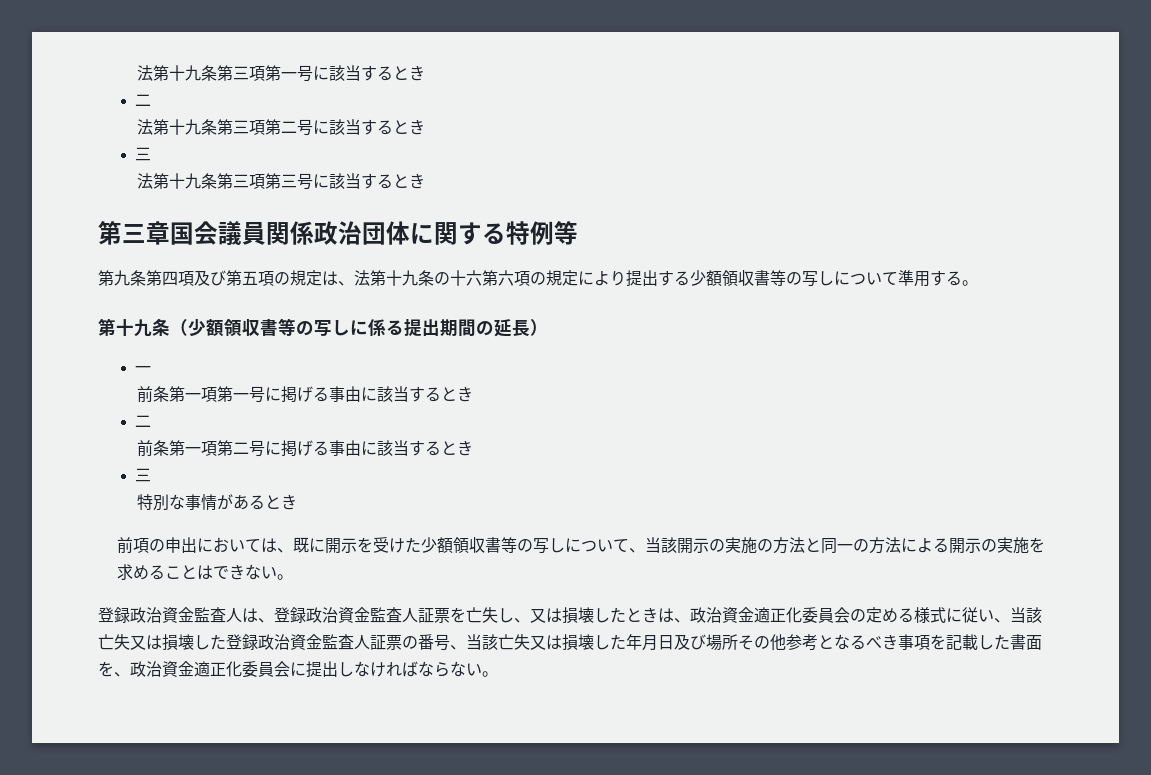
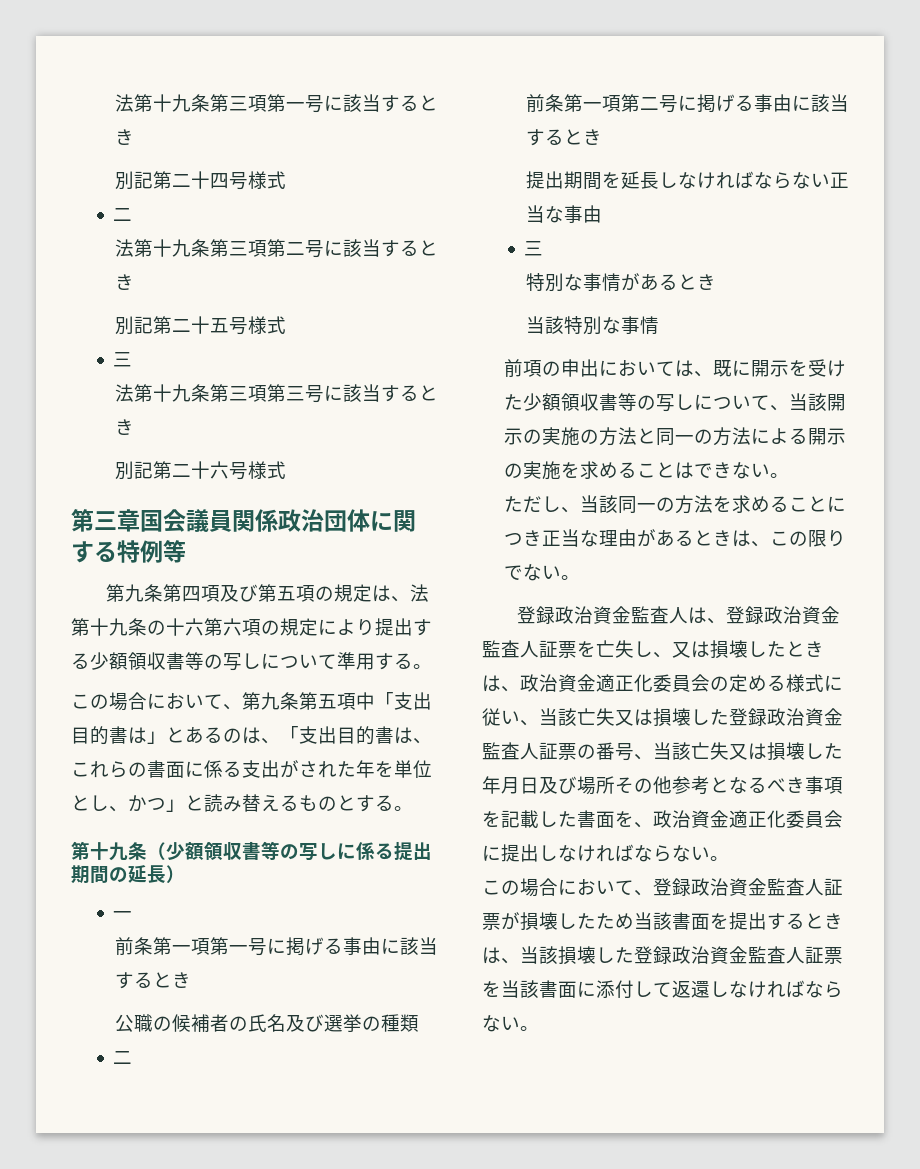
(425, 73) none -> [114,171,286,190] // 別記第二十四号様式
(425, 127) none -> [114,316,286,335] // 別記第二十五号様式
(425, 181) none -> [114,461,286,480] // 別記第二十六号様式
(978, 283) none -> [71,692,432,711] [71,726,432,745] [71,760,432,778] [71,794,413,812] // この場合において、第九条第五項中「支出目的書は」とあるのは、「支出目的書は、これらの書面に係る支出がされた年を単位とし、かつ」と読み替えるものとする。
(473, 394) none -> [114,1014,419,1032] // 公職の候補者の氏名及び選挙の種類
(473, 448) none -> [525,171,849,190] [525,205,602,223] // 提出期間を延長しなければならない正当な事由
(297, 502) none -> [525,316,659,335] // 当該特別な事情
(294, 577) none -> [503,495,846,514] [503,529,846,547] [503,564,580,581] // ただし、当該同一の方法を求めることにつき正当な理由があるときは、この限りでない。
(498, 674) none -> [482,878,843,897] [482,912,843,931] [482,946,843,965] [482,980,843,999] [482,1015,539,1032] // この場合において、登録政治資金監査人証票が損壊したため当該書面を提出するときは、当該損壊した登録政治資金監査人証票を当該書面に添付して返還しなければならない。

